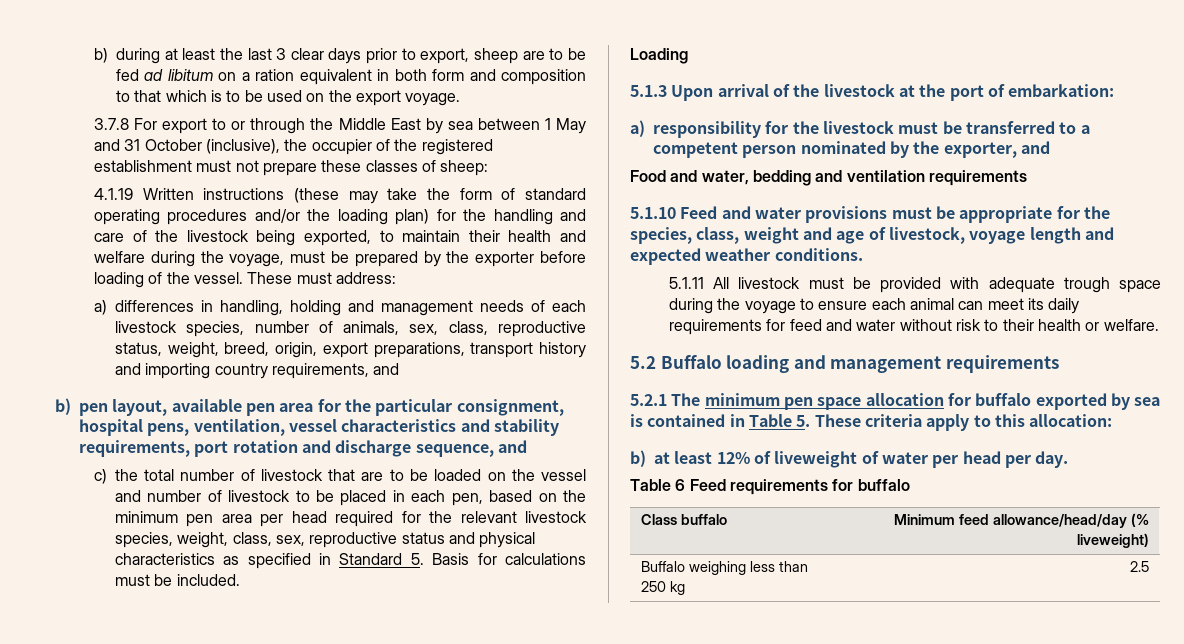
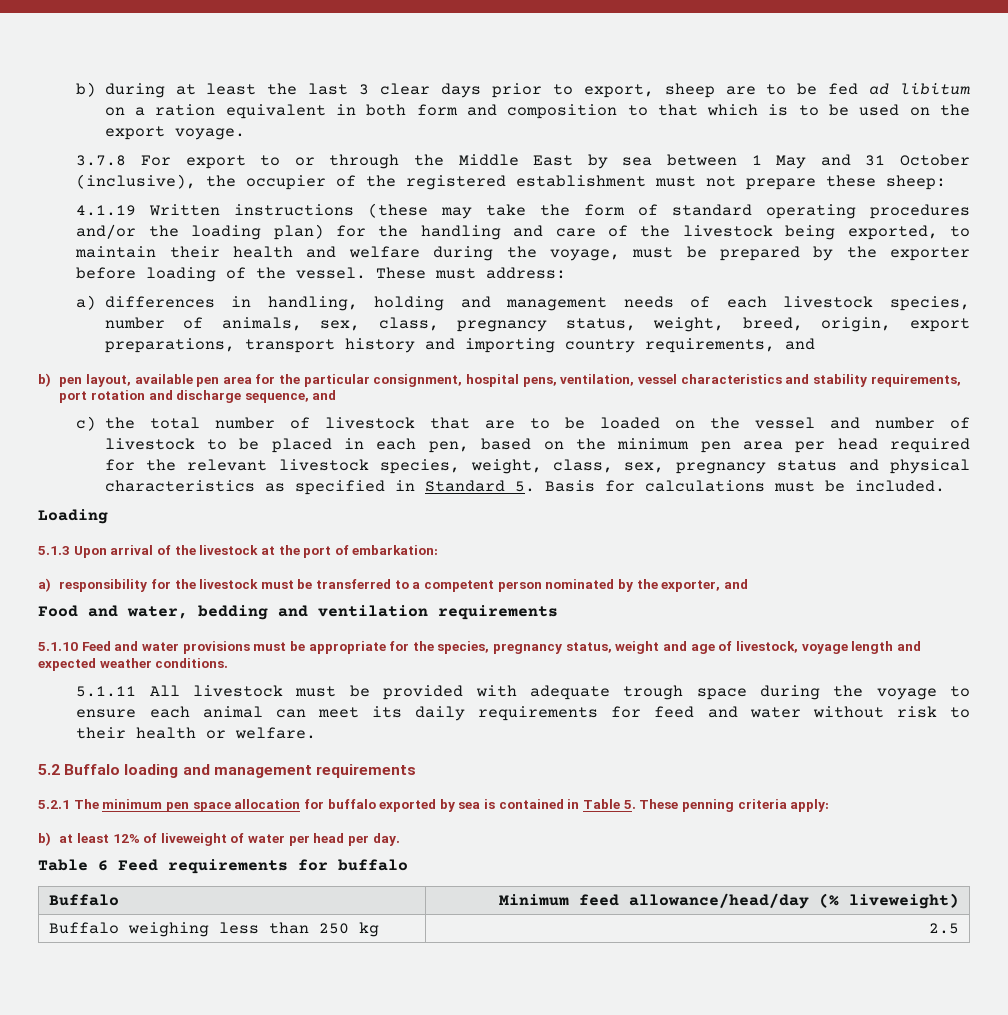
[365,160,436,172] classes of -> (877, 181) none
[498,321,587,337] reproductive -> [457,320,548,332] pregnancy
[309,532,398,548] reproductive -> [675,462,766,474] pregnancy
[696,227,740,244] class, -> [493,642,612,654] pregnancy status,
[864,414,1113,431] criteria apply to this allocation: -> [681,799,830,812] penning criteria apply:
[640,514,727,525] Class buffalo -> [49,894,120,906] Buffalo

